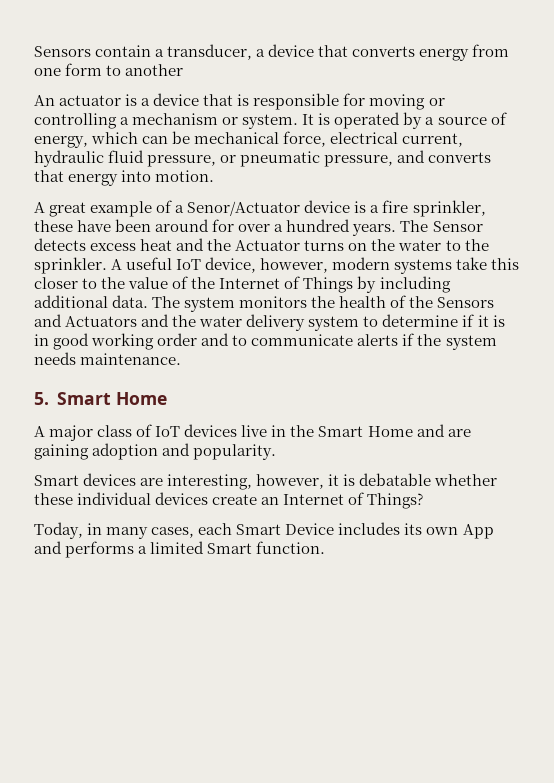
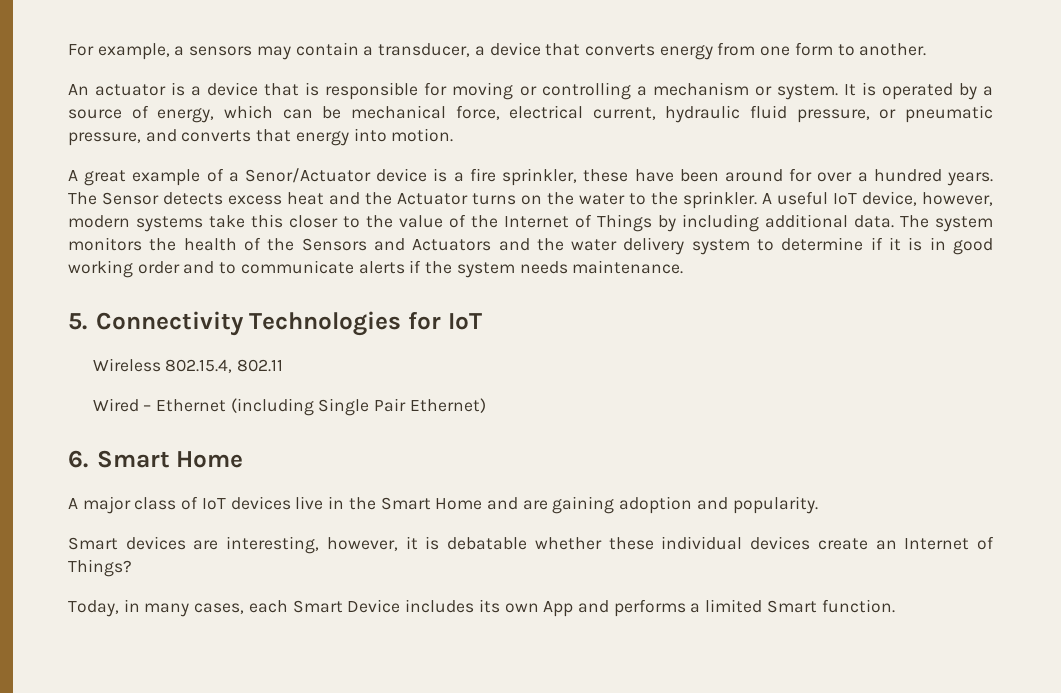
[34,46,91,57] Sensors -> [68,43,291,60] For example, a sensors may
[125,64,184,76] another -> [859,43,927,56] another.
(49, 398) none -> [95,311,482,336] [92,358,284,373] [92,398,486,416] [68,450,88,468] Connectivity Technologies for IoT // Wireless 802.15.4, 802.11 // Wired – Ethernet (including Single Pair Ethernet) // 6.

